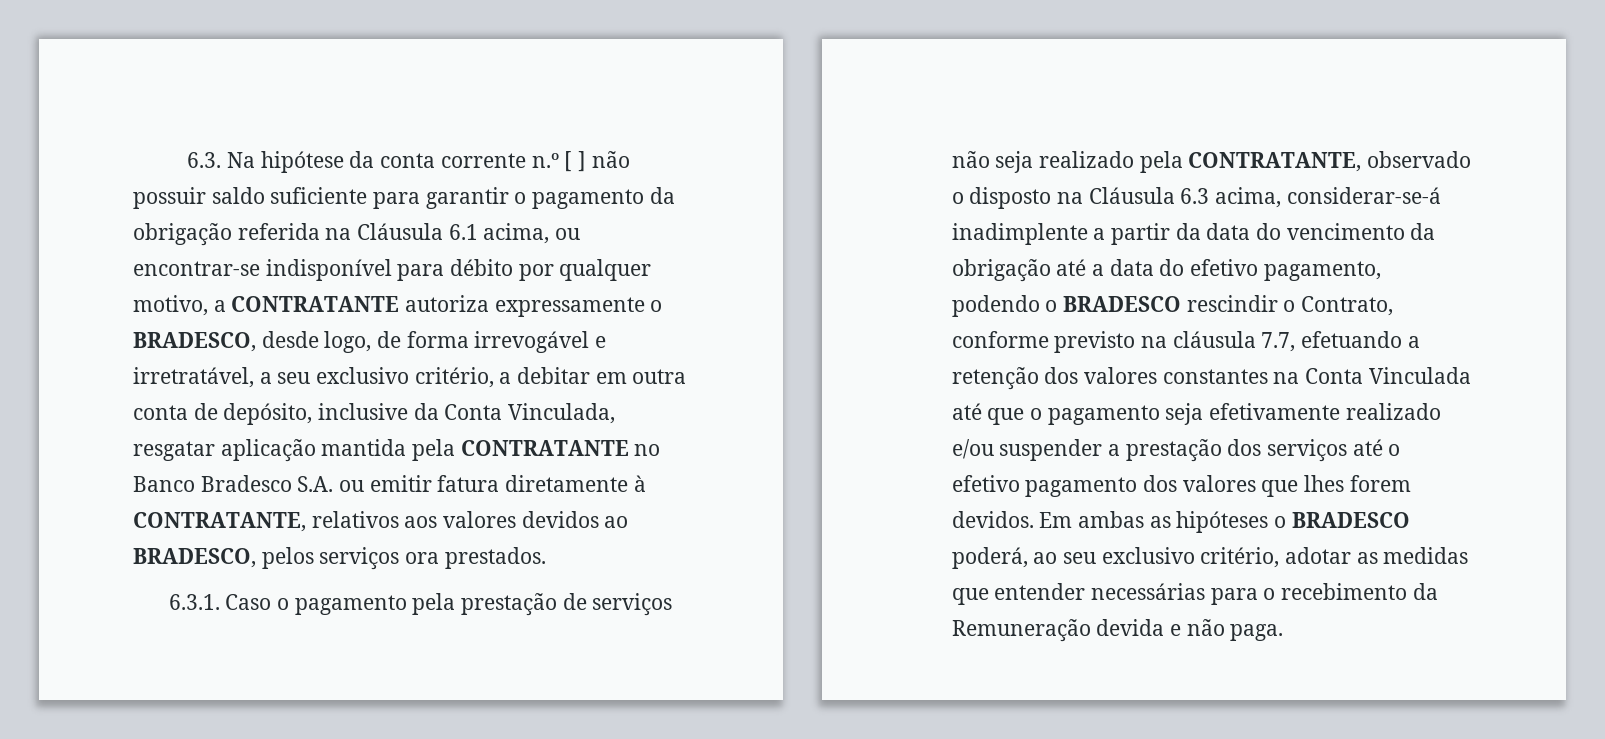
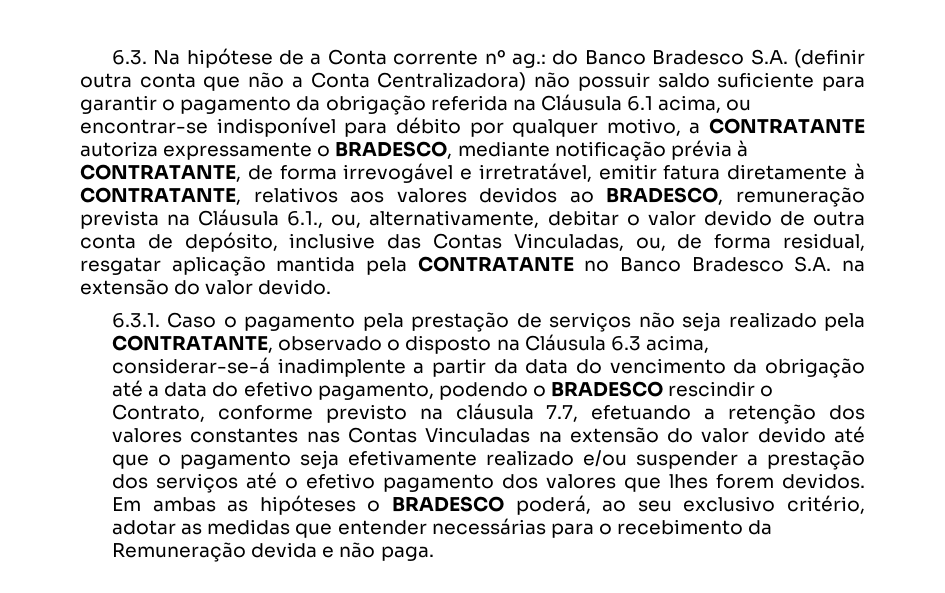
[349,151,586,172] da conta corrente n.º [ ] -> [279,49,866,68] [80,72,527,91] de a Conta corrente nº ag.: do Banco Bradesco S.A. (definir outra conta que não a Conta Centralizadora)
[261,331,372,353] desde logo, -> [457,140,748,161] [80,164,241,182] mediante notificação prévia à CONTRATANTE,
[259,367,687,388] [133,403,616,425] [133,439,661,462] [133,475,365,492] a seu exclusivo critério, a debitar em outra conta de depósito, inclusive da Conta Vinculada, resgatar aplicação mantida pela CONTRATANTE no Banco Bradesco S.A. ou -> (592, 172) none
[261,547,546,570] pelos serviços ora prestados. -> [735,187,865,207] [80,209,866,229] [80,232,865,252] [80,256,865,276] [80,279,332,295] remuneração prevista na Cláusula 6.1., ou, alternativamente, debitar o valor devido de outra conta de depósito, inclusive das Contas Vinculadas, ou, de forma residual, resgatar aplicação mantida pela CONTRATANTE no Banco Bradesco S.A. na extensão do valor devido.
[1273,367,1471,384] na Conta Vinculada -> [306,427,826,443] nas Contas Vinculadas na extensão do valor devido

